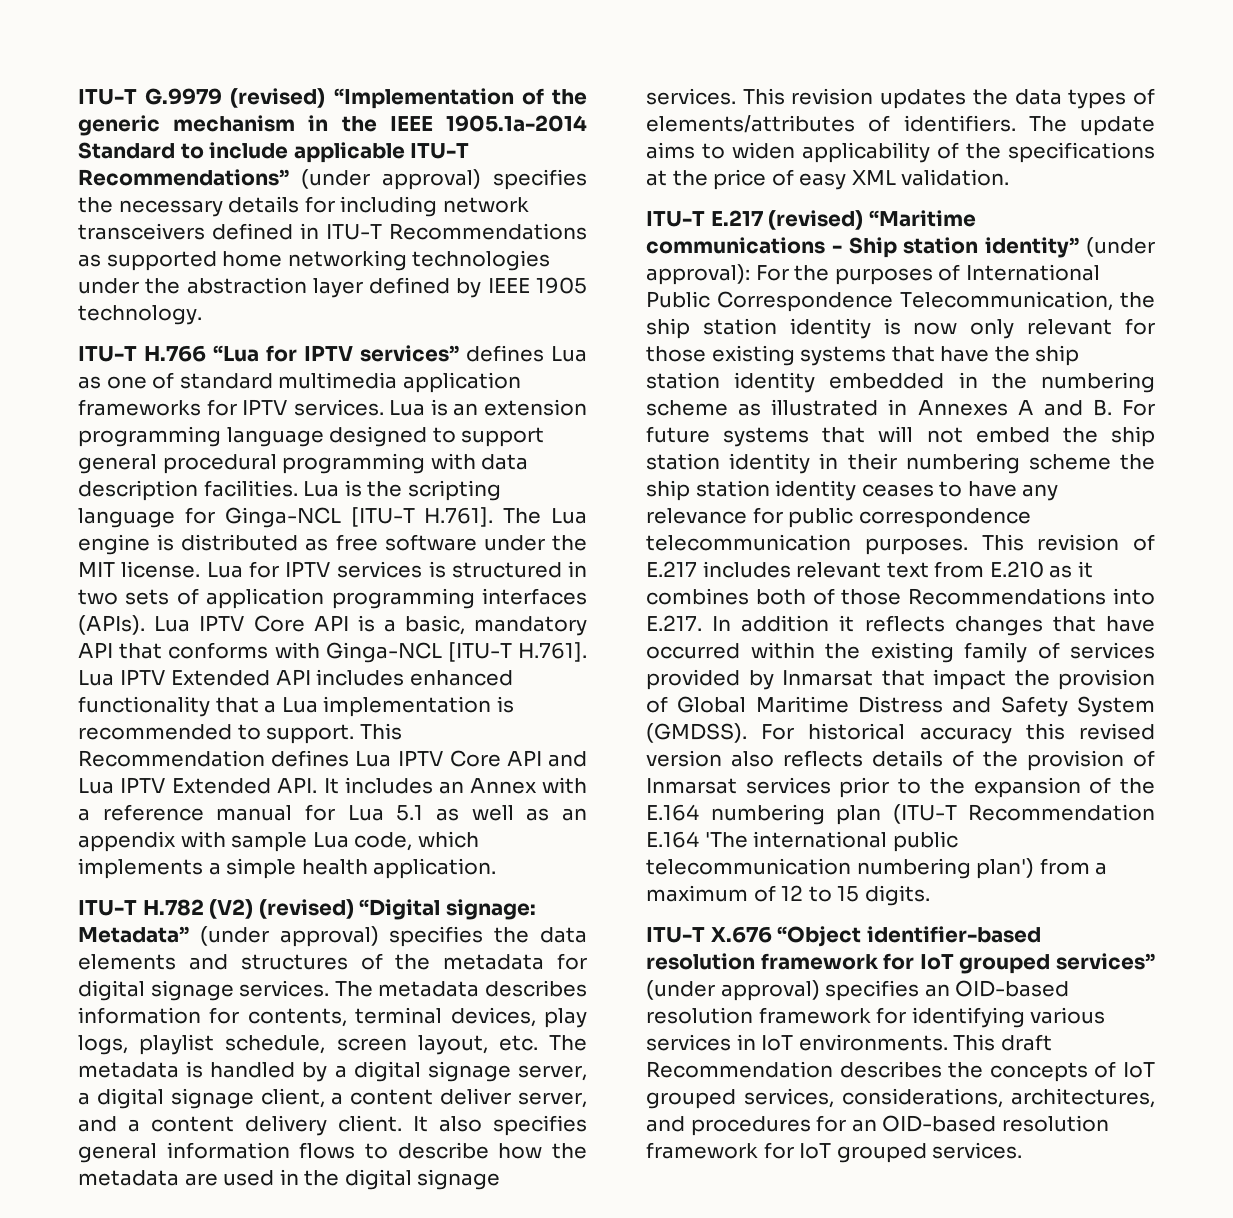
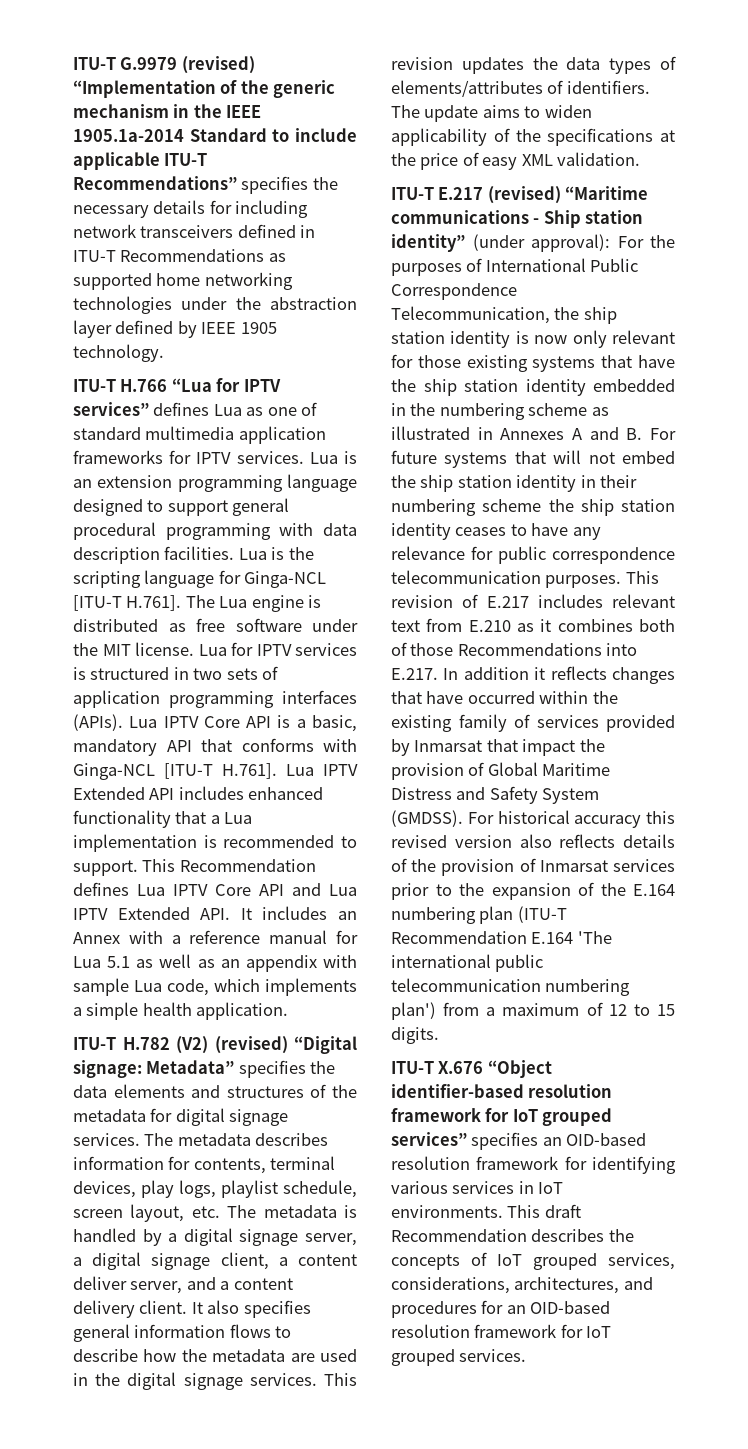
[301,169,481,190] (under approval) -> (237, 183) none
[199,926,379,947] (under approval) -> (235, 1067) none
[646,980,820,1001] (under approval) -> (467, 1139) none

